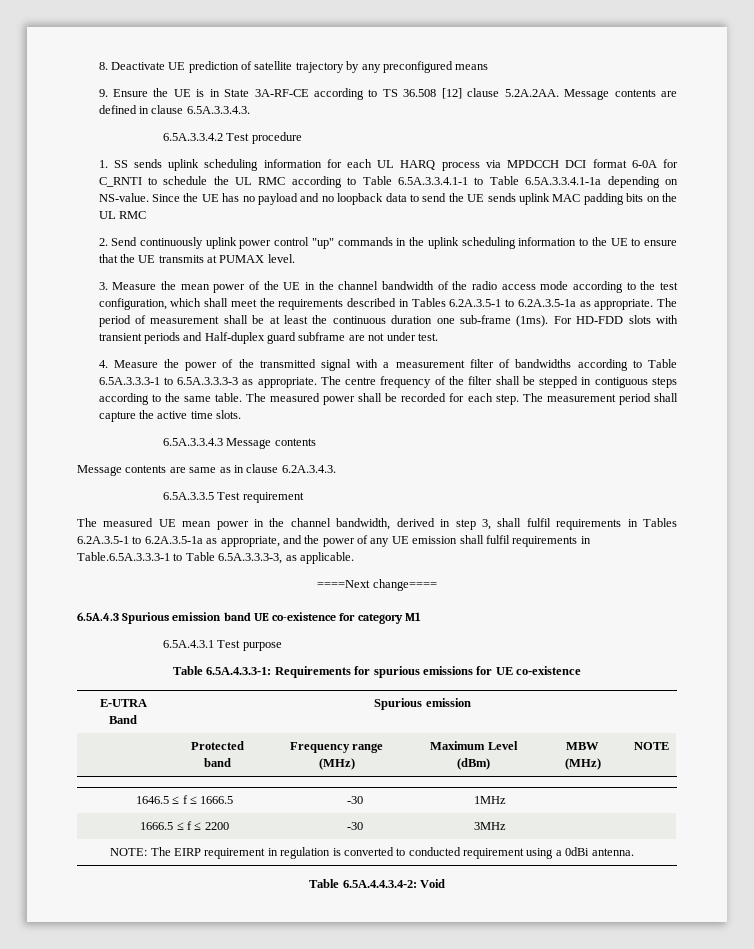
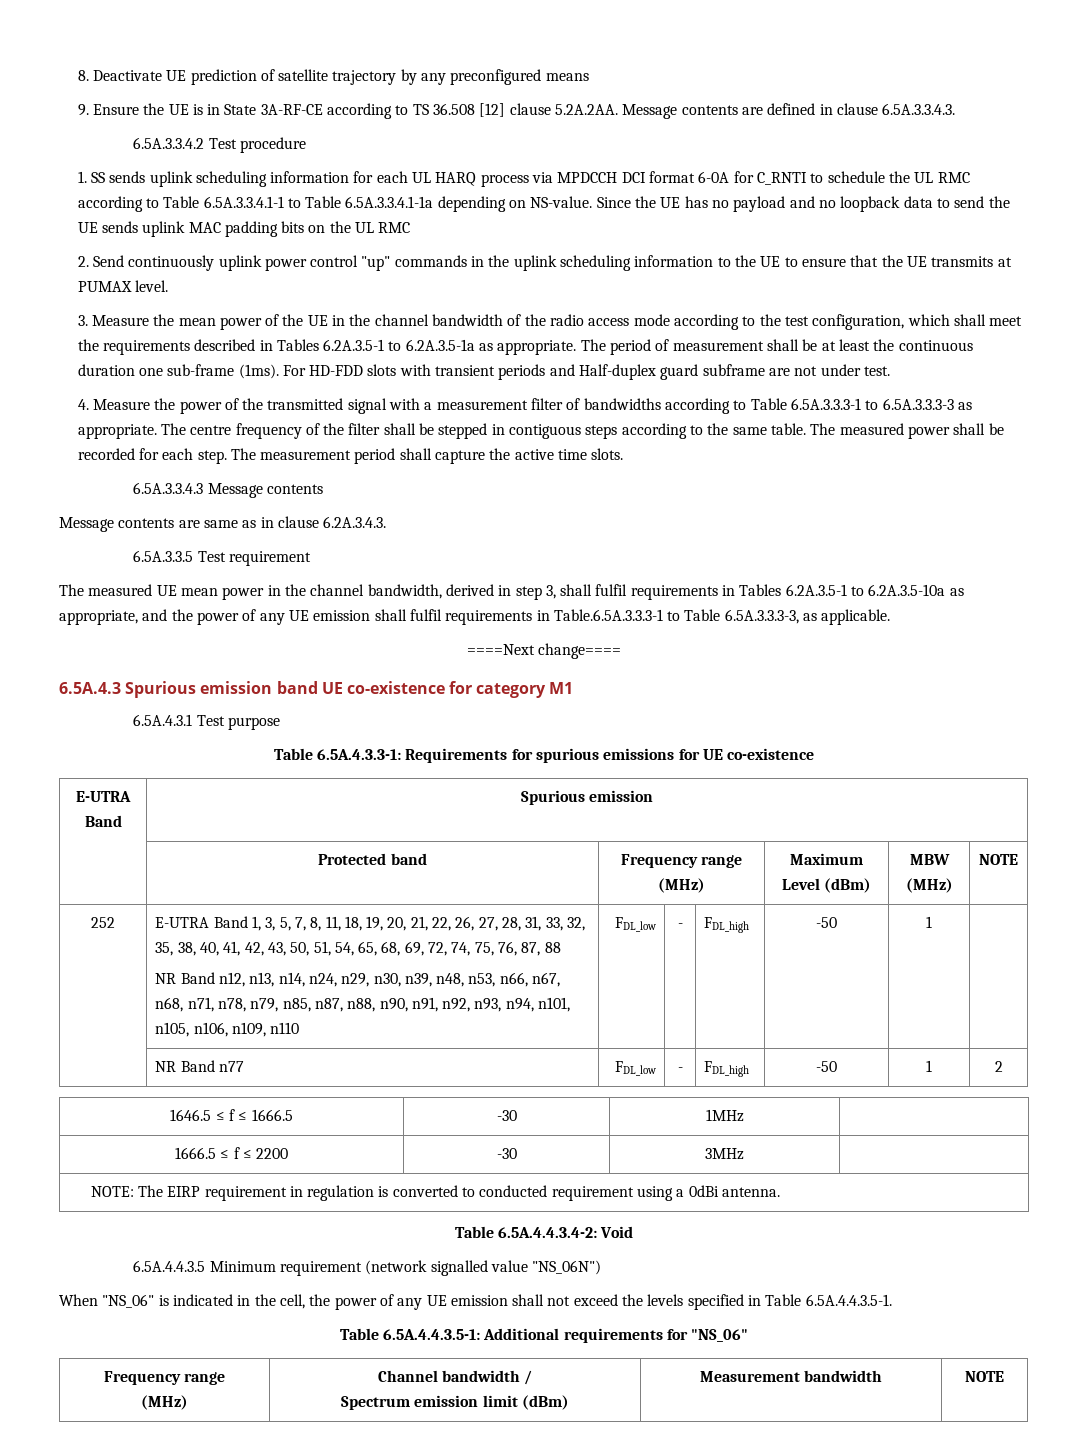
[144,536,203,544] 6.2A.3.5-1a -> [868,584,946,596] 6.2A.3.5-10a
(669, 746) none -> [91,917,115,928] [155,916,586,931] [155,941,561,956] [155,972,561,987] [155,997,571,1012] [155,1022,300,1037] [614,917,656,932] [677,923,683,928] [704,917,750,933] [816,917,837,928] [926,916,932,928] [155,1060,244,1072] [614,1061,656,1076] [677,1067,683,1072] [704,1061,750,1077] [816,1061,837,1072] [926,1060,932,1072] [994,1061,1003,1072] // 252 | E-UTRA Band 1, 3, 5, 7, 8, 11, 18, 19, 20, 21, 22, 26, 27, 28, 31, 33, 32, 35, 38, 40, 41, 42, 43, 50, 51, 54, 65, 68, 69, 72, 74, 75, 76, 87, 88 // NR Band n12, n13, n14, n24, n29, n30, n39, n48, n53, n66, n67, n68, n71, n78, n79, n85, n87, n88, n90, n91, n92, n93, n94, n101, n105, n106, n109, n110 | FDL_low | - | FDL_high | -50 | 1 | // | NR Band n77 | FDL_low | - | FDL_high | -50 | 1 | 2
(445, 883) none -> [133,1260,602,1276] [59,1294,892,1310] [339,1328,749,1343] [103,1371,226,1385] [141,1395,188,1410] [377,1370,533,1385] [341,1395,569,1410] [699,1370,883,1382] [965,1371,1004,1382] // 6.5A.4.4.3.5 Minimum requirement (network signalled value "NS_06N") // When "NS_06" is indicated in the cell, the power of any UE emission shall not exceed the levels specified in Table 6.5A.4.4.3.5-1. // Table 6.5A.4.4.3.5-1: Additional requirements for "NS_06" // Frequency range // (MHz) | Channel bandwidth / // Spectrum emission limit (dBm) | Measurement bandwidth | NOTE

